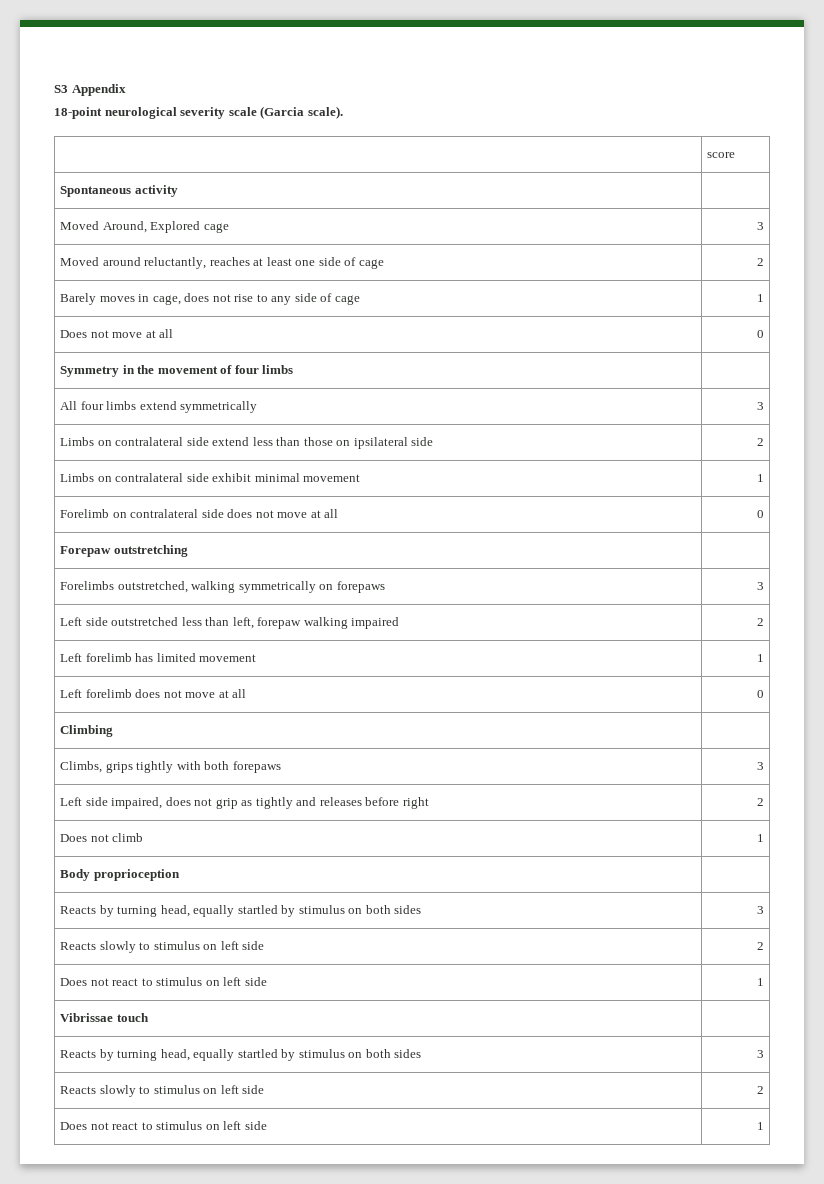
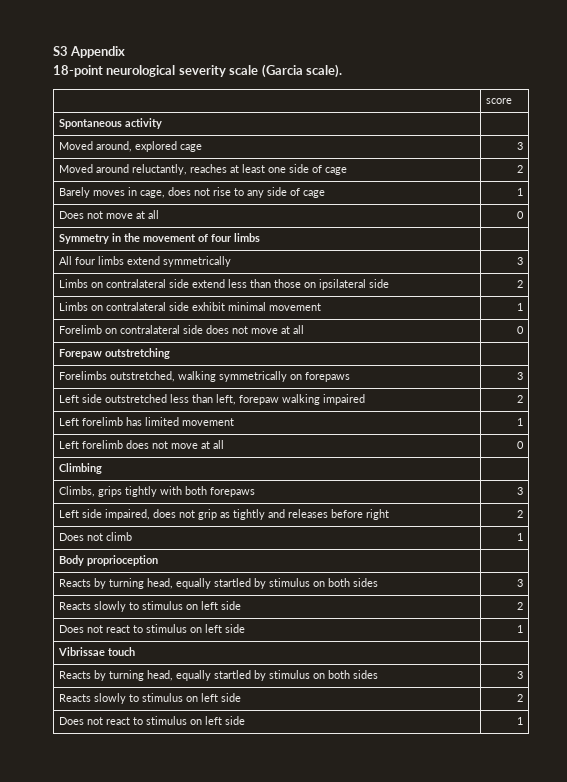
[102,221,201,233] Around, Explored -> [95,141,177,152] around, explored

